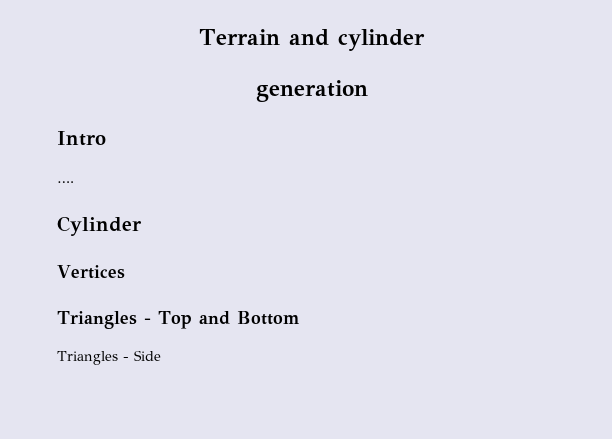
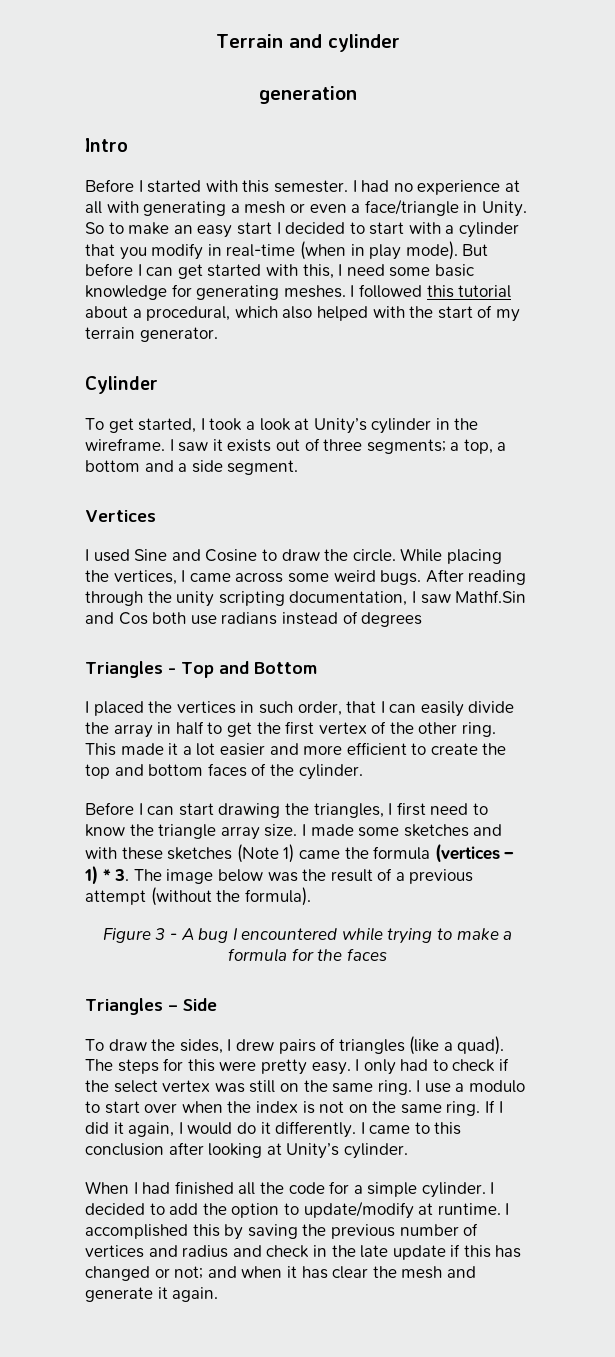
[57,181,74,183] [57,216,142,236] [57,265,125,279] …. // Cylinder // Vertices -> [85,179,520,195] [85,199,527,217] [85,222,520,238] [85,241,489,260] [85,263,474,279] [85,284,512,300] [85,305,520,322] [85,327,218,342] [85,376,158,394] [85,418,479,434] [85,438,507,454] [85,460,299,475] [85,510,156,522] [85,548,502,564] [85,569,527,585] [85,590,527,607] [85,611,423,627] Before I started with this semester. I had no experience at all with generating a mesh or even a face/triangle in Unity. So to make an easy start I decided to start with a cylinder that you modify in real-time (when in play mode). But before I can get started with this, I need some basic knowledge for generating meshes. I followed this tutorial about a procedural, which also helped with the start of my terrain generator. // Cylinder // To get started, I took a look at Unity’s cylinder in the wireframe. I saw it exists out of three segments; a top, a bottom and a side segment. // Vertices // I used Sine and Cosine to draw the circle. While placing the vertices, I came across some weird bugs. After reading through the unity scripting documentation, I saw Mathf.Sin and Cos both use radians instead of degrees
[57,350,161,365] Triangles - Side -> [85,701,515,717] [85,721,497,738] [85,742,507,756] [85,763,363,780] [85,802,488,818] [85,824,503,840] [85,843,515,863] [84,865,474,885] [85,887,311,906] [102,927,513,944] [228,948,387,962] [85,998,217,1015] [85,1036,505,1055] [85,1058,510,1075] [85,1080,526,1095] [85,1100,503,1116] [85,1121,462,1138] [85,1142,408,1159] [85,1181,495,1198] [85,1201,510,1219] [85,1223,479,1240] [85,1244,522,1260] [85,1266,476,1281] [85,1287,219,1302] I placed the vertices in such order, that I can easily divide the array in half to get the first vertex of the other ring. This made it a lot easier and more efficient to create the top and bottom faces of the cylinder. // Before I can start drawing the triangles, I first need to know the triangle array size. I made some sketches and with these sketches (Note 1) came the formula (vertices – 1) * 3. The image below was the result of a previous attempt (without the formula). // Figure 3 - A bug I encountered while trying to make a formula for the faces // Triangles – Side // To draw the sides, I drew pairs of triangles (like a quad). The steps for this were pretty easy. I only had to check if the select vertex was still on the same ring. I use a modulo to start over when the index is not on the same ring. If I did it again, I would do it differently. I came to this conclusion after looking at Unity’s cylinder. // When I had finished all the code for a simple cylinder. I decided to add the option to update/modify at runtime. I accomplished this by saving the previous number of vertices and radius and check in the late update if this has changed or not; and when it has clear the mesh and generate it again.

